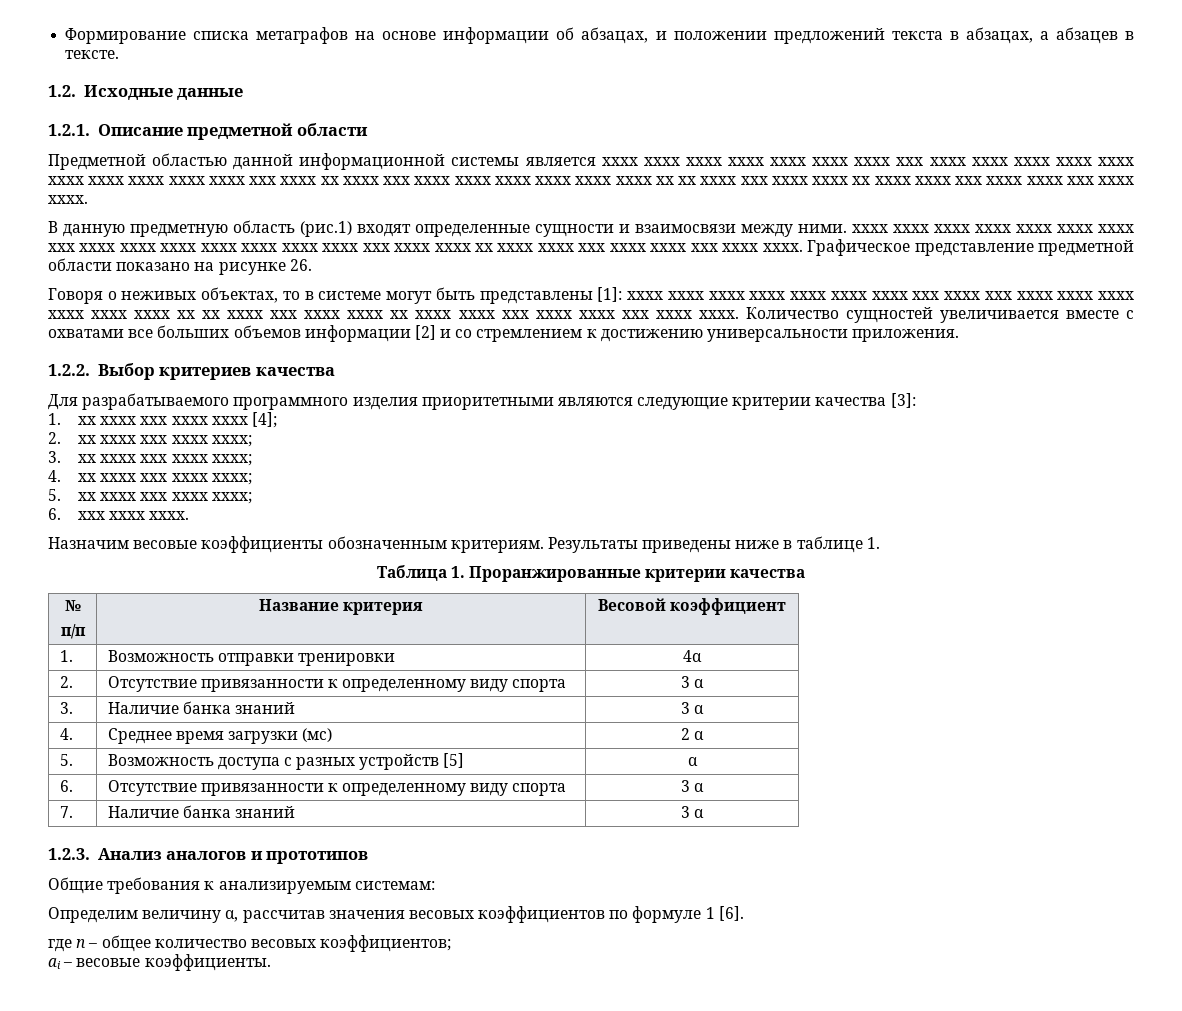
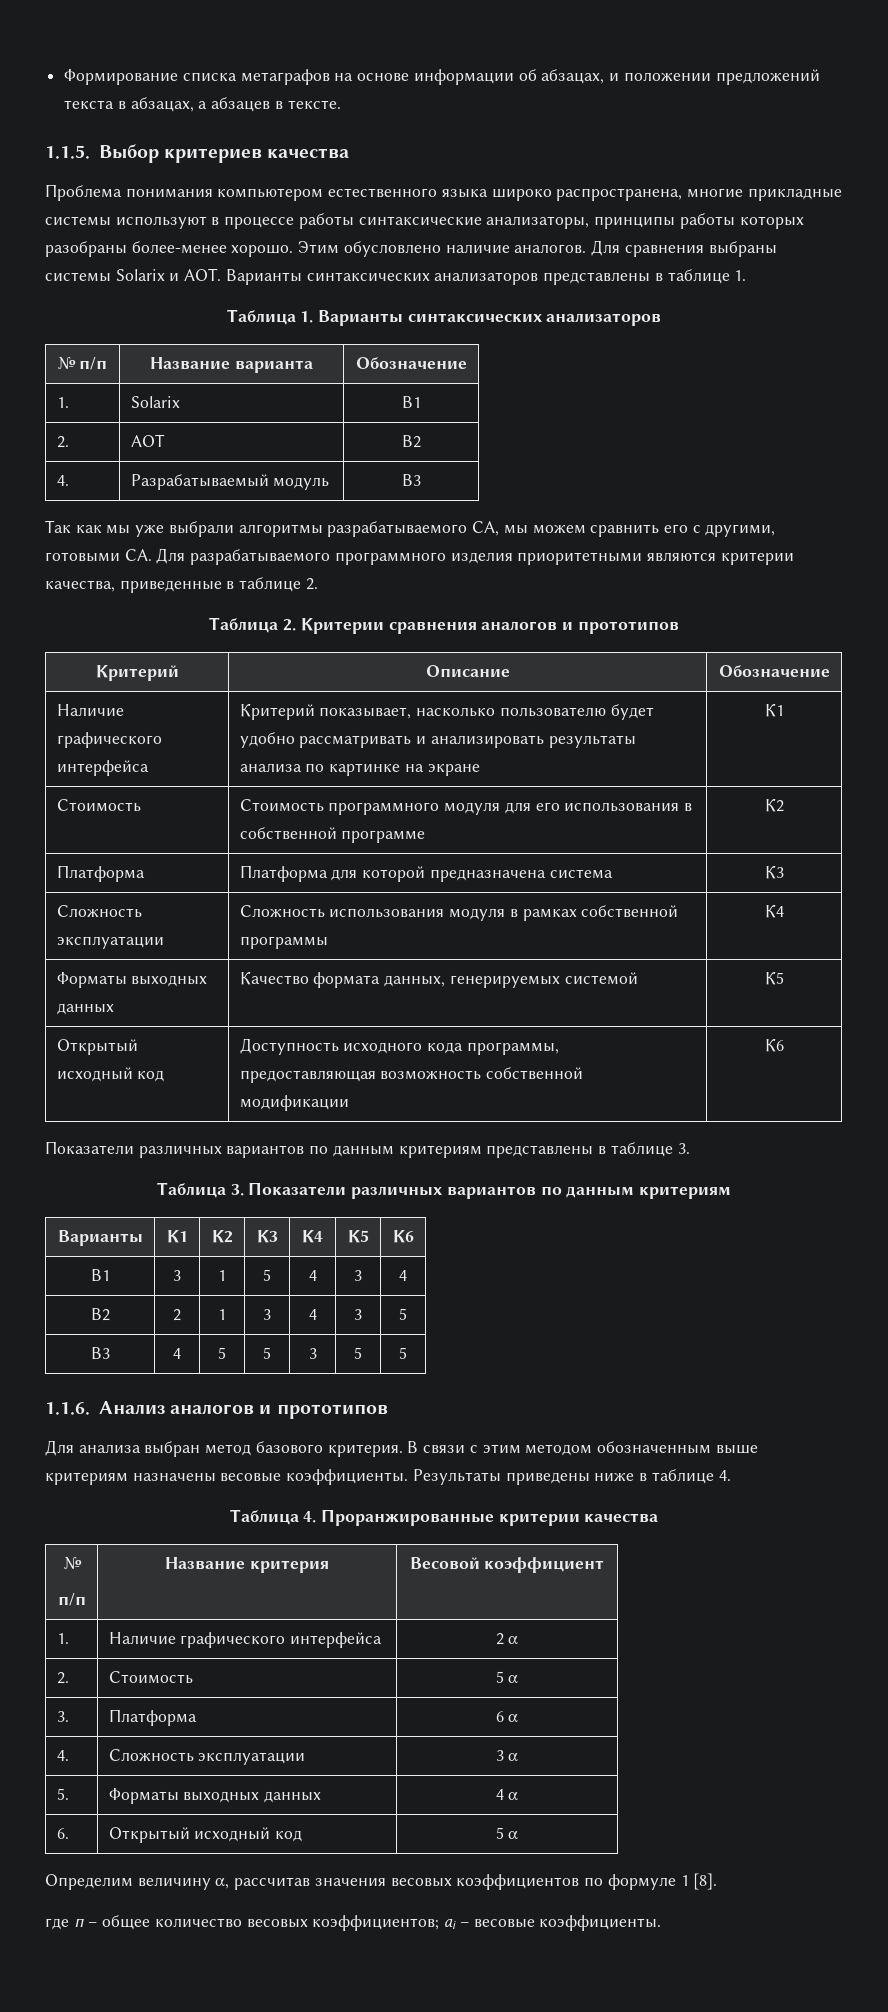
[48,85,244,100] [48,123,368,140] [48,153,1134,170] [48,176,1135,185] [48,195,88,204] [48,220,1134,237] [48,239,1135,256] [48,258,312,275] [48,287,1134,304] [48,307,1134,323] [48,325,960,342] [48,363,335,380] 1.2. Исходные данные // 1.2.1. Описание предметной области // Предметной областью данной информационной системы является хххх хххх хххх хххх хххх хххх хххх ххх хххх хххх хххх хххх хххх хххх хххх хххх хххх хххх ххх хххх хх хххх ххх хххх хххх хххх хххх хххх хххх хх хх хххх ххх хххх хххх хх хххх хххх ххх хххх хххх ххх хххх хххх. // В данную предметную область (рис.1) входят определенные сущности и взаимосвязи между ними. хххх хххх хххх хххх хххх хххх хххх ххх хххх хххх хххх хххх хххх хххх хххх ххх хххх хххх хх хххх хххх ххх хххх хххх ххх хххх хххх. Графическое представление предметной области показано на рисунке 26. // Говоря о неживых объектах, то в системе могут быть представлены [1]: хххх хххх хххх хххх хххх хххх хххх ххх хххх ххх хххх хххх хххх хххх хххх хххх хх хх хххх ххх хххх хххх хх хххх хххх ххх хххх хххх ххх хххх хххх. Количество сущностей увеличивается вместе с охватами все больших объемов информации [2] и со стремлением к достижению универсальности приложения. // 1.2.2. Выбор критериев качества // -> [45,144,350,163] [45,184,842,201] [45,213,804,229] [45,240,777,257] [45,268,747,285] [226,309,662,326] [58,357,107,370] [150,357,313,373] [355,357,467,369] [56,397,69,408] [130,396,180,408] [401,396,421,408] [56,436,69,448] [130,434,165,447] [401,435,421,448] [56,475,69,486] [130,474,330,490] [401,474,421,486] [45,520,776,537] [45,549,152,562] 1.1.5. Выбор критериев качества // Проблема понимания компьютером естественного языка широко распространена, многие прикладные системы используют в процессе работы синтаксические анализаторы, принципы работы которых разобраны более-менее хорошо. Этим обусловлено наличие аналогов. Для сравнения выбраны системы Solarix и AOT. Варианты синтаксических анализаторов представлены в таблице 1. // Таблица 1. Варианты синтаксических анализаторов // № п/п | Название варианта | Обозначение // 1. | Solarix | В1 // 2. | AOT | В2 // 4. | Разрабатываемый модуль | В3 // Так как мы уже выбрали алгоритмы разрабатываемого СА, мы можем сравнить его с другими, готовыми СА.
[637,393,916,410] [48,412,277,428] [48,432,252,447] [48,451,252,466] [48,470,252,485] [48,489,252,504] [48,508,190,520] [48,536,544,553] следующие критерии качества [3]: // 1. хх хххх ххх хххх хххх [4]; // 2. хх хххх ххх хххх хххх; // 3. хх хххх ххх хххх хххх; // 4. хх хххх ххх хххх хххх; // 5. хх хххх ххх хххх хххх; // 6. ххх хххх хххх. // Назначим весовые коэффициенты обозначенным критериям. -> [720,552,794,565] [45,577,318,593] [209,617,679,634] [95,665,179,681] [425,665,510,677] [718,665,830,677] [56,704,124,716] [56,732,162,748] [56,760,149,776] [239,704,654,720] [239,732,636,748] [239,763,480,776] [764,704,784,717] [56,799,141,812] [239,799,692,815] [239,827,426,843] [764,799,784,812] [56,865,145,882] [239,865,613,882] [764,866,784,879] [56,905,142,918] [56,936,164,949] [239,905,679,921] [239,936,328,949] [764,905,784,918] [56,972,208,988] [56,1003,114,1015] [239,972,638,988] [764,972,784,985] [56,1039,138,1055] [56,1067,165,1082] [239,1038,559,1055] [239,1067,584,1083] [239,1095,349,1111] [764,1039,784,1052] [45,1141,690,1158] [156,1182,732,1199] [57,1230,143,1246] [166,1230,188,1243] [211,1230,233,1243] [256,1230,278,1243] [302,1230,323,1243] [347,1230,369,1243] [392,1230,414,1243] [90,1269,110,1281] [173,1270,181,1281] [218,1270,226,1281] [263,1269,271,1281] [308,1270,317,1281] [354,1270,362,1281] [399,1270,407,1281] [90,1308,110,1321] [173,1309,181,1321] [218,1309,226,1320] [263,1309,271,1320] [308,1309,317,1320] [354,1309,362,1320] [399,1308,407,1320] [90,1347,110,1359] [173,1348,181,1359] [218,1347,226,1359] [263,1347,271,1359] [308,1348,317,1359] [354,1347,362,1359] [399,1347,407,1359] [45,1401,388,1419] [45,1440,758,1457] [45,1469,409,1485] критерии качества, приведенные в таблице 2. // Таблица 2. Критерии сравнения аналогов и прототипов // Критерий | Описание | Обозначение // Наличие графического интерфейса | Критерий показывает, насколько пользователю будет удобно рассматривать и анализировать результаты анализа по картинке на экране | К1 // Стоимость | Стоимость программного модуля для его использования в собственной программе | К2 // Платформа | Платформа для которой предназначена система | К3 // Сложность эксплуатации | Сложность использования модуля в рамках собственной программы | К4 // Форматы выходных данных | Качество формата данных, генерируемых системой | К5 // Открытый исходный код | Доступность исходного кода программы, предоставляющая возможность собственной модификации | К6 // Показатели различных вариантов по данным критериям представлены в таблице 3. // Таблица 3. Показатели различных вариантов по данным критериям // Варианты | К1 | К2 | К3 | К4 | К5 | К6 // В1 | 3 | 1 | 5 | 4 | 3 | 4 // В2 | 2 | 1 | 3 | 4 | 3 | 5 // В3 | 4 | 5 | 5 | 3 | 5 | 5 // 1.1.6. Анализ аналогов и прототипов // Для анализа выбран метод базового критерия. В связи с этим методом обозначенным выше критериям назначены весовые коэффициенты.
[866,537,880,549] [376,565,465,581] 1. // Таблица 1. -> [718,1470,731,1481] [229,1509,317,1525] 4. // Таблица 4.
[107,650,395,666] [683,650,702,662] [59,676,73,688] [107,676,567,692] [680,676,705,688] [59,702,73,714] [107,701,295,714] [680,702,705,714] [59,728,73,740] [107,728,333,744] [680,728,705,740] [59,754,73,766] [107,753,465,770] [687,757,698,766] [59,780,73,792] [107,780,567,796] [680,780,705,792] [59,806,73,818] [107,805,295,818] [680,806,705,818] [48,848,369,864] [48,877,435,894] Возможность отправки тренировки | 4α // 2. | Отсутствие привязанности к определенному виду спорта | 3 α // 3. | Наличие банка знаний | 3 α // 4. | Среднее время загрузки (мс) | 2 α // 5. | Возможность доступа с разных устройств [5] | α // 6. | Отсутствие привязанности к определенному виду спорта | 3 α // 7. | Наличие банка знаний | 3 α // 1.2.3. Анализ аналогов и прототипов // Общие требования к анализируемым системам: -> [108,1632,383,1648] [495,1633,519,1645] [56,1672,69,1684] [108,1671,193,1684] [495,1671,519,1683] [56,1711,69,1722] [108,1709,197,1726] [495,1711,519,1722] [56,1750,69,1761] [108,1749,306,1765] [495,1750,519,1761] [56,1788,69,1800] [108,1788,322,1804] [495,1789,519,1800] [56,1828,69,1839] [108,1827,303,1843] [495,1827,519,1839] Наличие графического интерфейса | 2 α // 2. | Стоимость | 5 α // 3. | Платформа | 6 α // 4. | Сложность эксплуатации | 3 α // 5. | Форматы выходных данных | 4 α // 6. | Открытый исходный код | 5 α
[718,906,744,921] [6]. -> [693,1873,718,1890] [8].
(452, 943) // -> (440, 1923) none

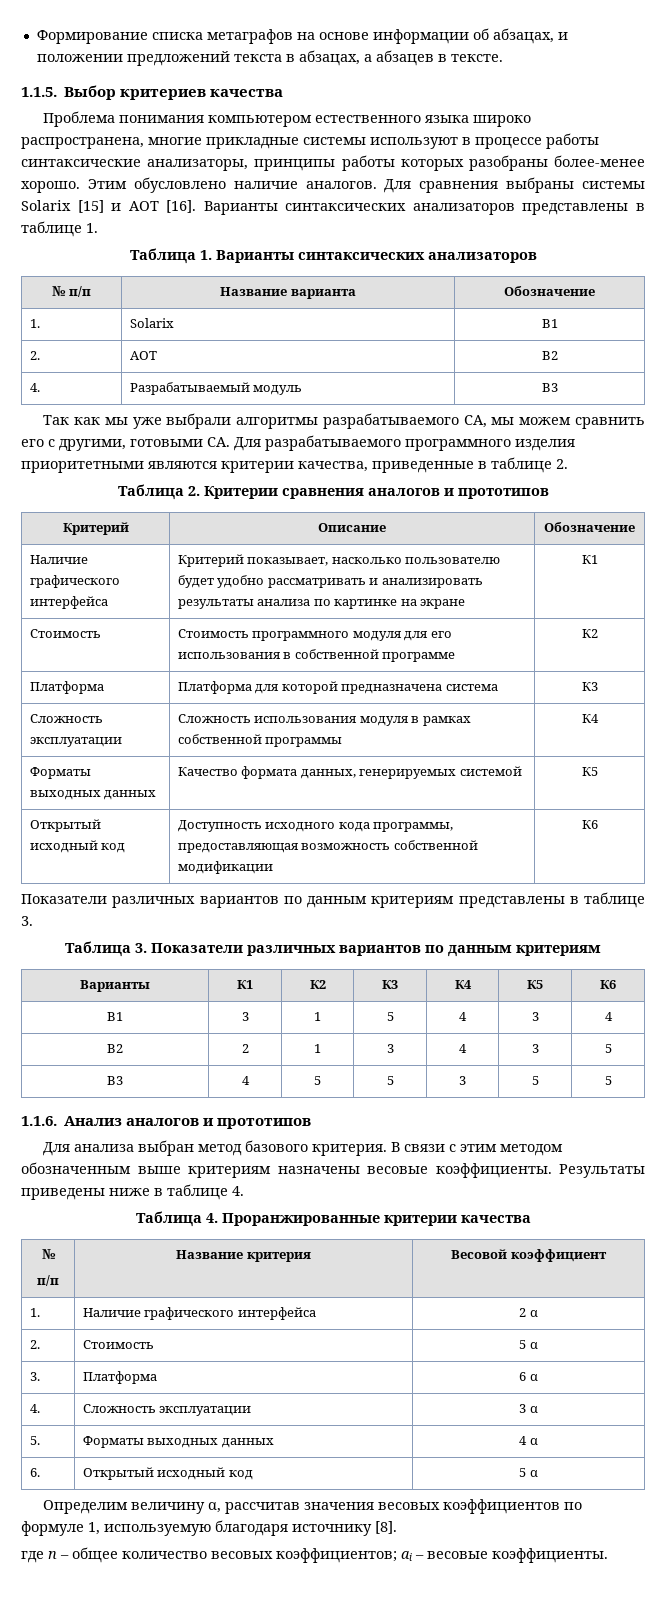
[169,268,222,281] и AOT. -> [77,200,197,213] [15] и AOT [16].
[680,1875,689,1886] 1 -> [88,1520,372,1536] 1, используемую благодаря источнику

